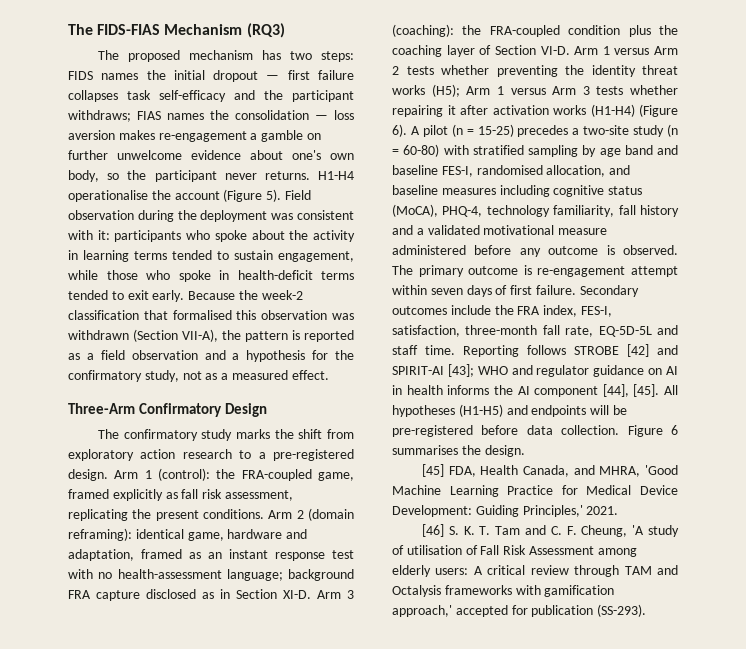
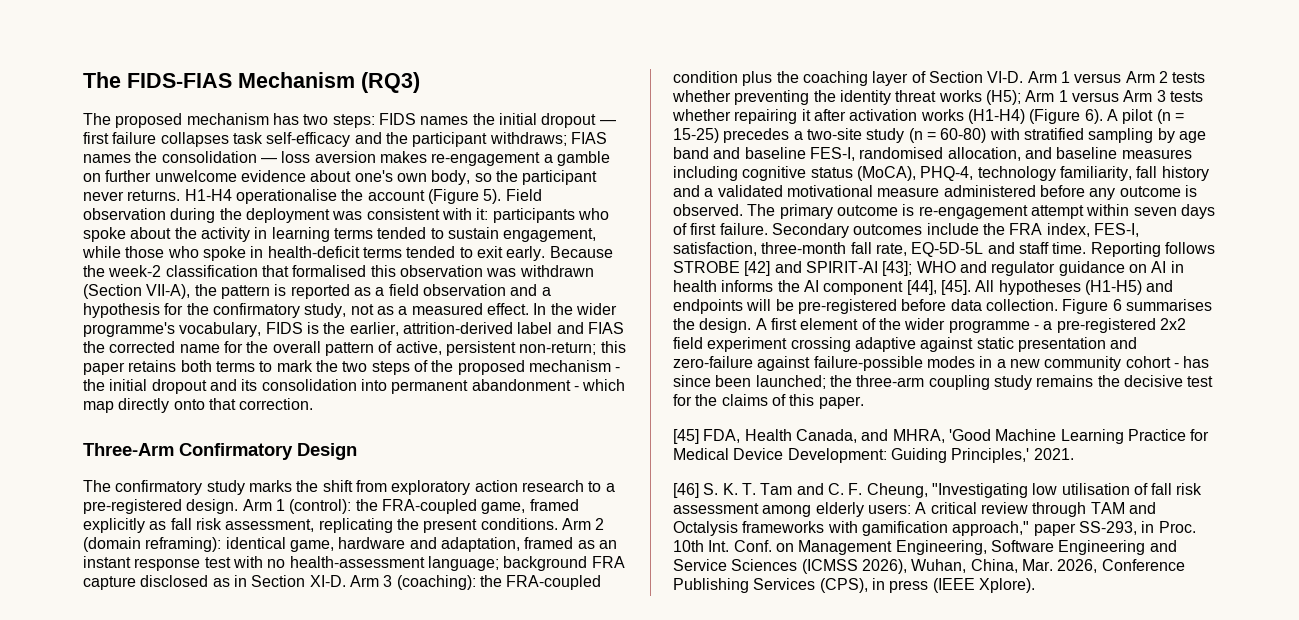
(329, 375) none -> [533,303,617,315] [83,322,624,337] [83,341,626,356] [83,360,621,375] [83,379,626,394] [83,398,314,413] In the wider programme's vocabulary, FIDS is the earlier, attrition-derived label and FIAS the corrected name for the overall pattern of active, persistent non-return; this paper retains both terms to mark the two steps of the proposed mechanism - the initial dropout and its consolidation into permanent abandonment - which map directly onto that correction.
(525, 451) none -> [755,318,1186,333] [673,337,1138,352] [673,356,1210,371] [673,375,1214,390] [673,394,864,409] A first element of the wider programme - a pre-registered 2x2 field experiment crossing adaptive against static presentation and zero-failure against failure-possible modes in a new community cohort - has since been launched; the three-arm coupling study remains the decisive test for the claims of this paper.
[632,525,679,537] [392,545,594,555] 'A study of utilisation of Fall Risk Assessment -> [931,483,1203,498] [673,503,759,514] "Investigating low utilisation of fall risk assessment
[392,604,647,617] approach,' accepted for publication (SS-293). -> [952,521,1196,536] [673,540,1177,555] [673,559,1185,574] [673,578,1035,593] approach," paper SS-293, in Proc. 10th Int. Conf. on Management Engineering, Software Engineering and Service Sciences (ICMSS 2026), Wuhan, China, Mar. 2026, Conference Publishing Services (CPS), in press (IEEE Xplore).

